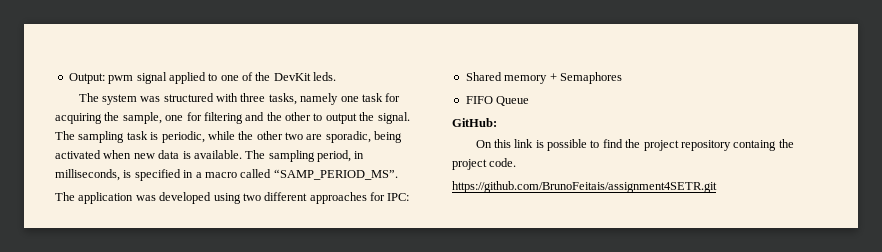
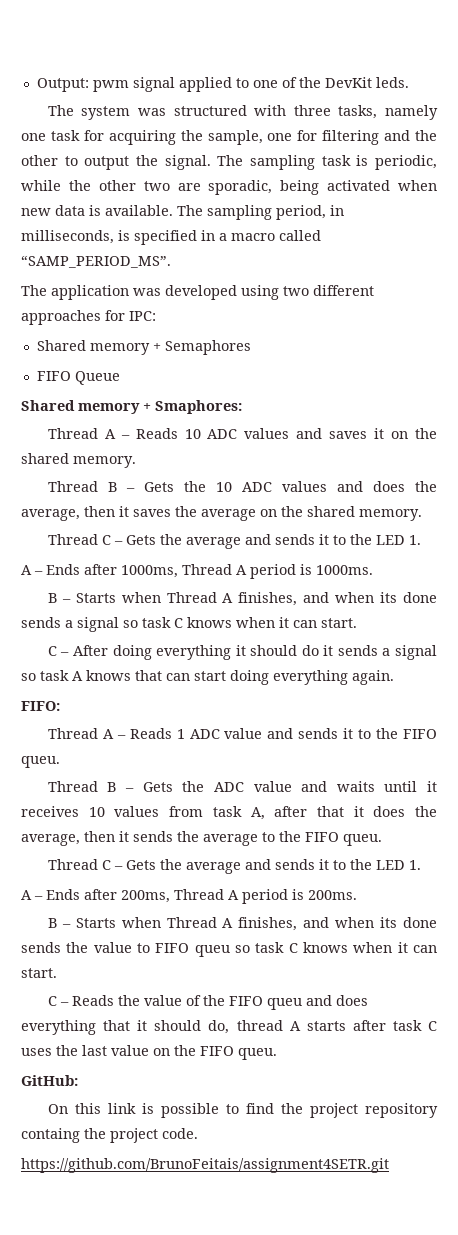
(530, 101) none -> [21,400,242,414] [47,428,438,439] [21,453,136,468] [47,481,437,492] [21,506,422,521] [47,534,421,549] [21,564,373,579] [47,592,437,606] [21,617,357,632] [47,645,437,660] [21,670,394,685] [21,701,60,711] [47,728,438,739] [21,756,60,768] [47,781,438,792] [21,806,437,820] [21,831,382,846] [47,859,421,874] [21,889,357,904] [47,917,437,931] [21,942,437,957] [21,968,57,978] [47,995,368,1010] [21,1020,438,1035] [21,1045,277,1060] // Shared memory + Smaphores: // Thread A – Reads 10 ADC values and saves it on the shared memory. // Thread B – Gets the 10 ADC values and does the average, then it saves the average on the shared memory. // Thread C – Gets the average and sends it to the LED 1. // A – Ends after 1000ms, Thread A period is 1000ms. // B – Starts when Thread A finishes, and when its done sends a signal so task C knows when it can start. // C – After doing everything it should do it sends a signal so task A knows that can start doing everything again. // FIFO: // Thread A – Reads 1 ADC value and sends it to the FIFO queu. // Thread B – Gets the ADC value and waits until it receives 10 values from task A, after that it does the average, then it sends the average to the FIFO queu. // Thread C – Gets the average and sends it to the LED 1. // A – Ends after 200ms, Thread A period is 200ms. // B – Starts when Thread A finishes, and when its done sends the value to FIFO queu so task C knows when it can start. // C – Reads the value of the FIFO queu and does everything that it should do, thread A starts after task C uses the last value on the FIFO queu.

